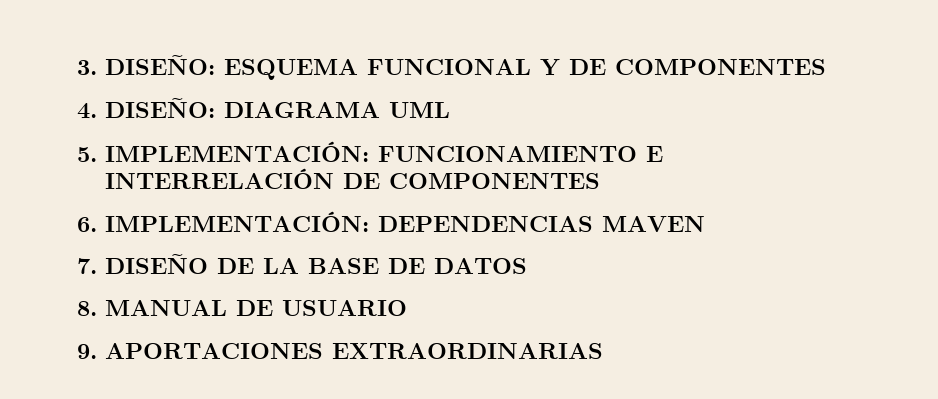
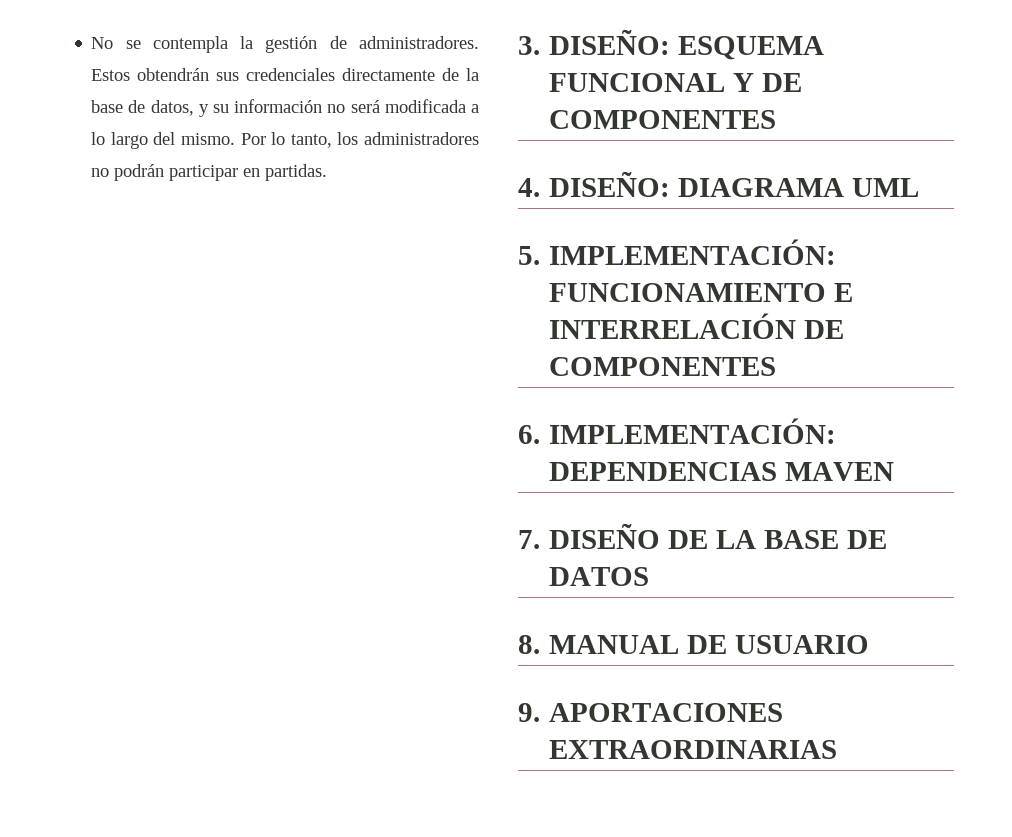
(77, 67) none -> [91,36,479,53] [91,68,480,81] [91,99,479,117] [91,132,479,149] [91,164,328,181] No se contempla la gestión de administradores. Estos obtendrán sus credenciales directamente de la base de datos, y su información no será modificada a lo largo del mismo. Por lo tanto, los administradores no podrán participar en partidas. //

